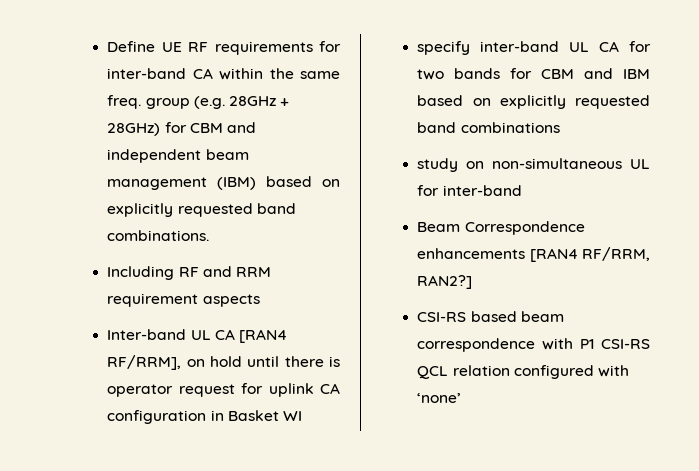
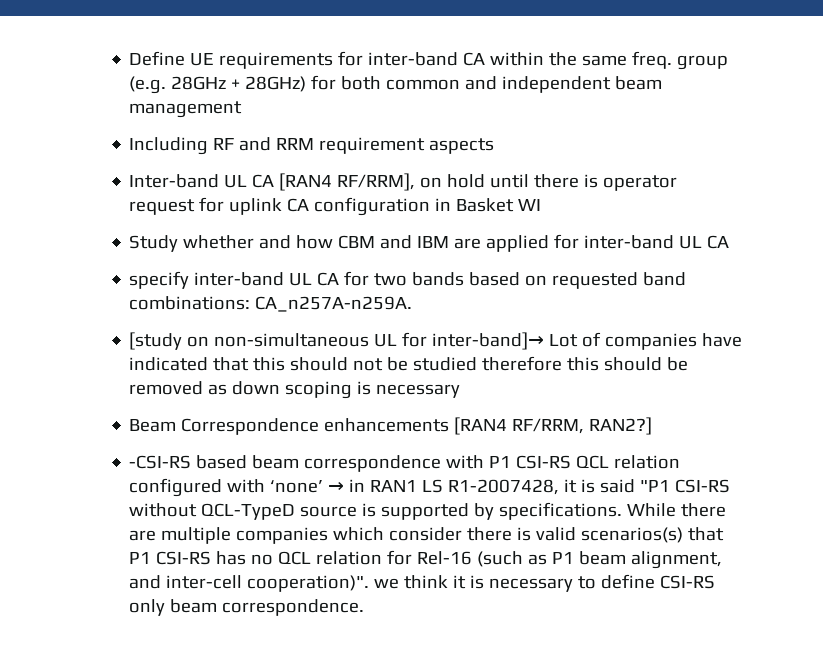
[188,42,209,52] RF -> (215, 59) none
[189,123,223,133] CBM -> [341,76,461,90] both common
[217,176,340,190] [107,203,296,217] [107,230,210,241] (IBM) based on explicitly requested band combinations. -> (243, 109) none
(302, 416) none -> [129,234,730,252] // Study whether and how CBM and IBM are applied for inter-band UL CA
[510,68,650,79] [417,95,650,109] [417,122,560,133] [417,158,459,172] for CBM and IBM based on explicitly requested band combinations // study -> [469,272,687,289] [129,296,413,312] [129,332,183,350] based on requested band combinations: CA_n257A-n259A. // [study
[442,185,522,196] inter-band -> [432,332,743,350] [129,356,689,371] [129,381,461,399] inter-band]→ Lot of companies have indicated that this should not be studied therefore this should be removed as down scoping is necessary
[417,312,467,322] CSI-RS -> [129,455,192,469] -CSI-RS
(462, 398) none -> [328,479,731,495] [129,502,727,520] [129,527,725,544] [129,550,723,569] [129,574,716,592] [129,599,365,616] → in RAN1 LS R1-2007428, it is said "P1 CSI-RS without QCL-TypeD source is supported by specifications. While there are multiple companies which consider there is valid scenarios(s) that P1 CSI-RS has no QCL relation for Rel-16 (such as P1 beam alignment, and inter-cell cooperation)". we think it is necessary to define CSI-RS only beam correspondence.

